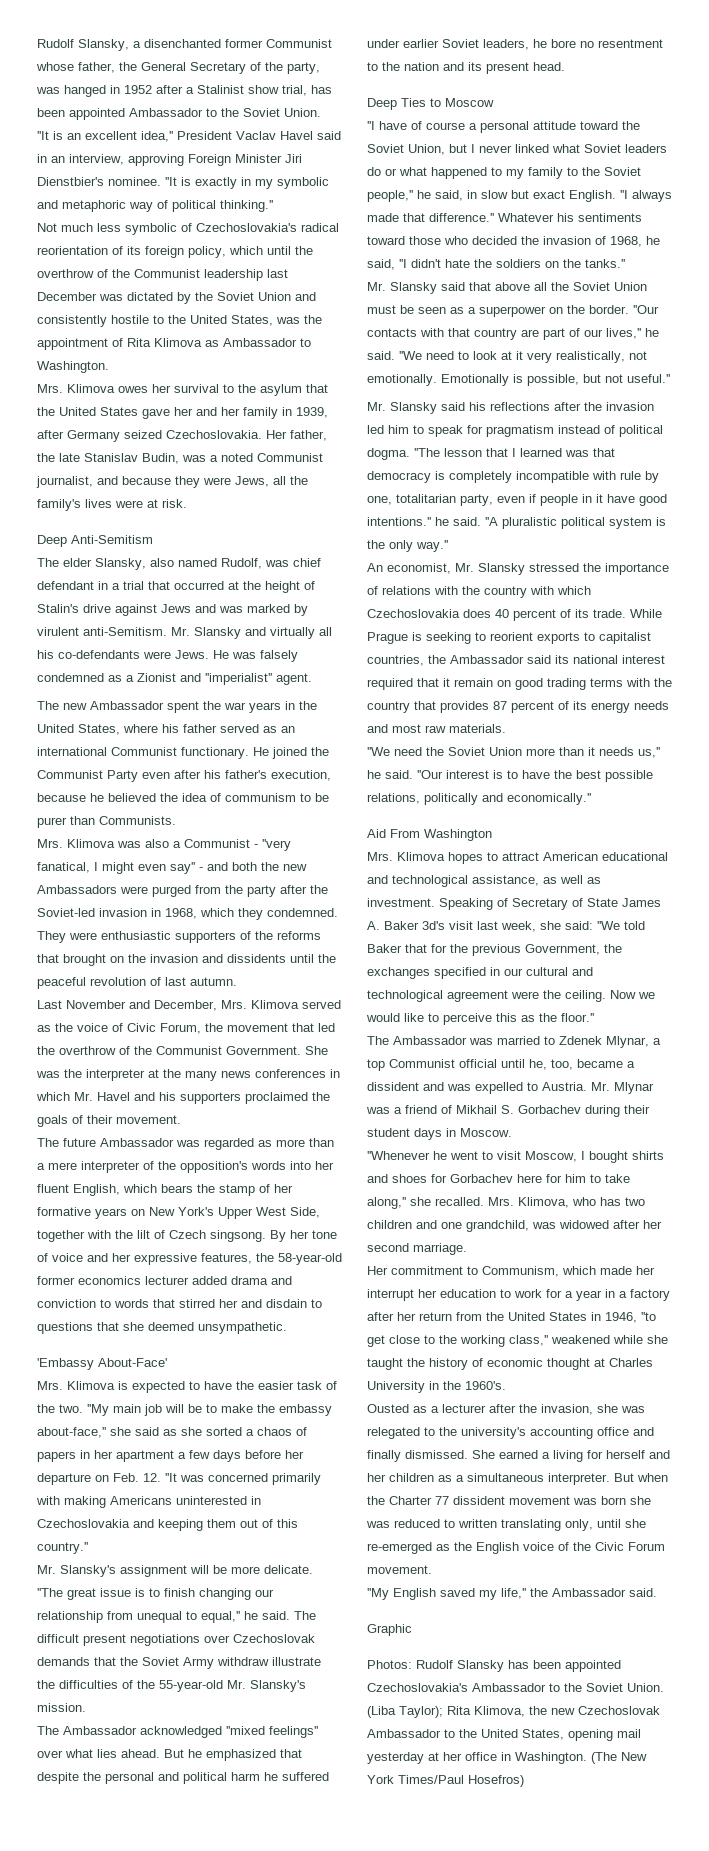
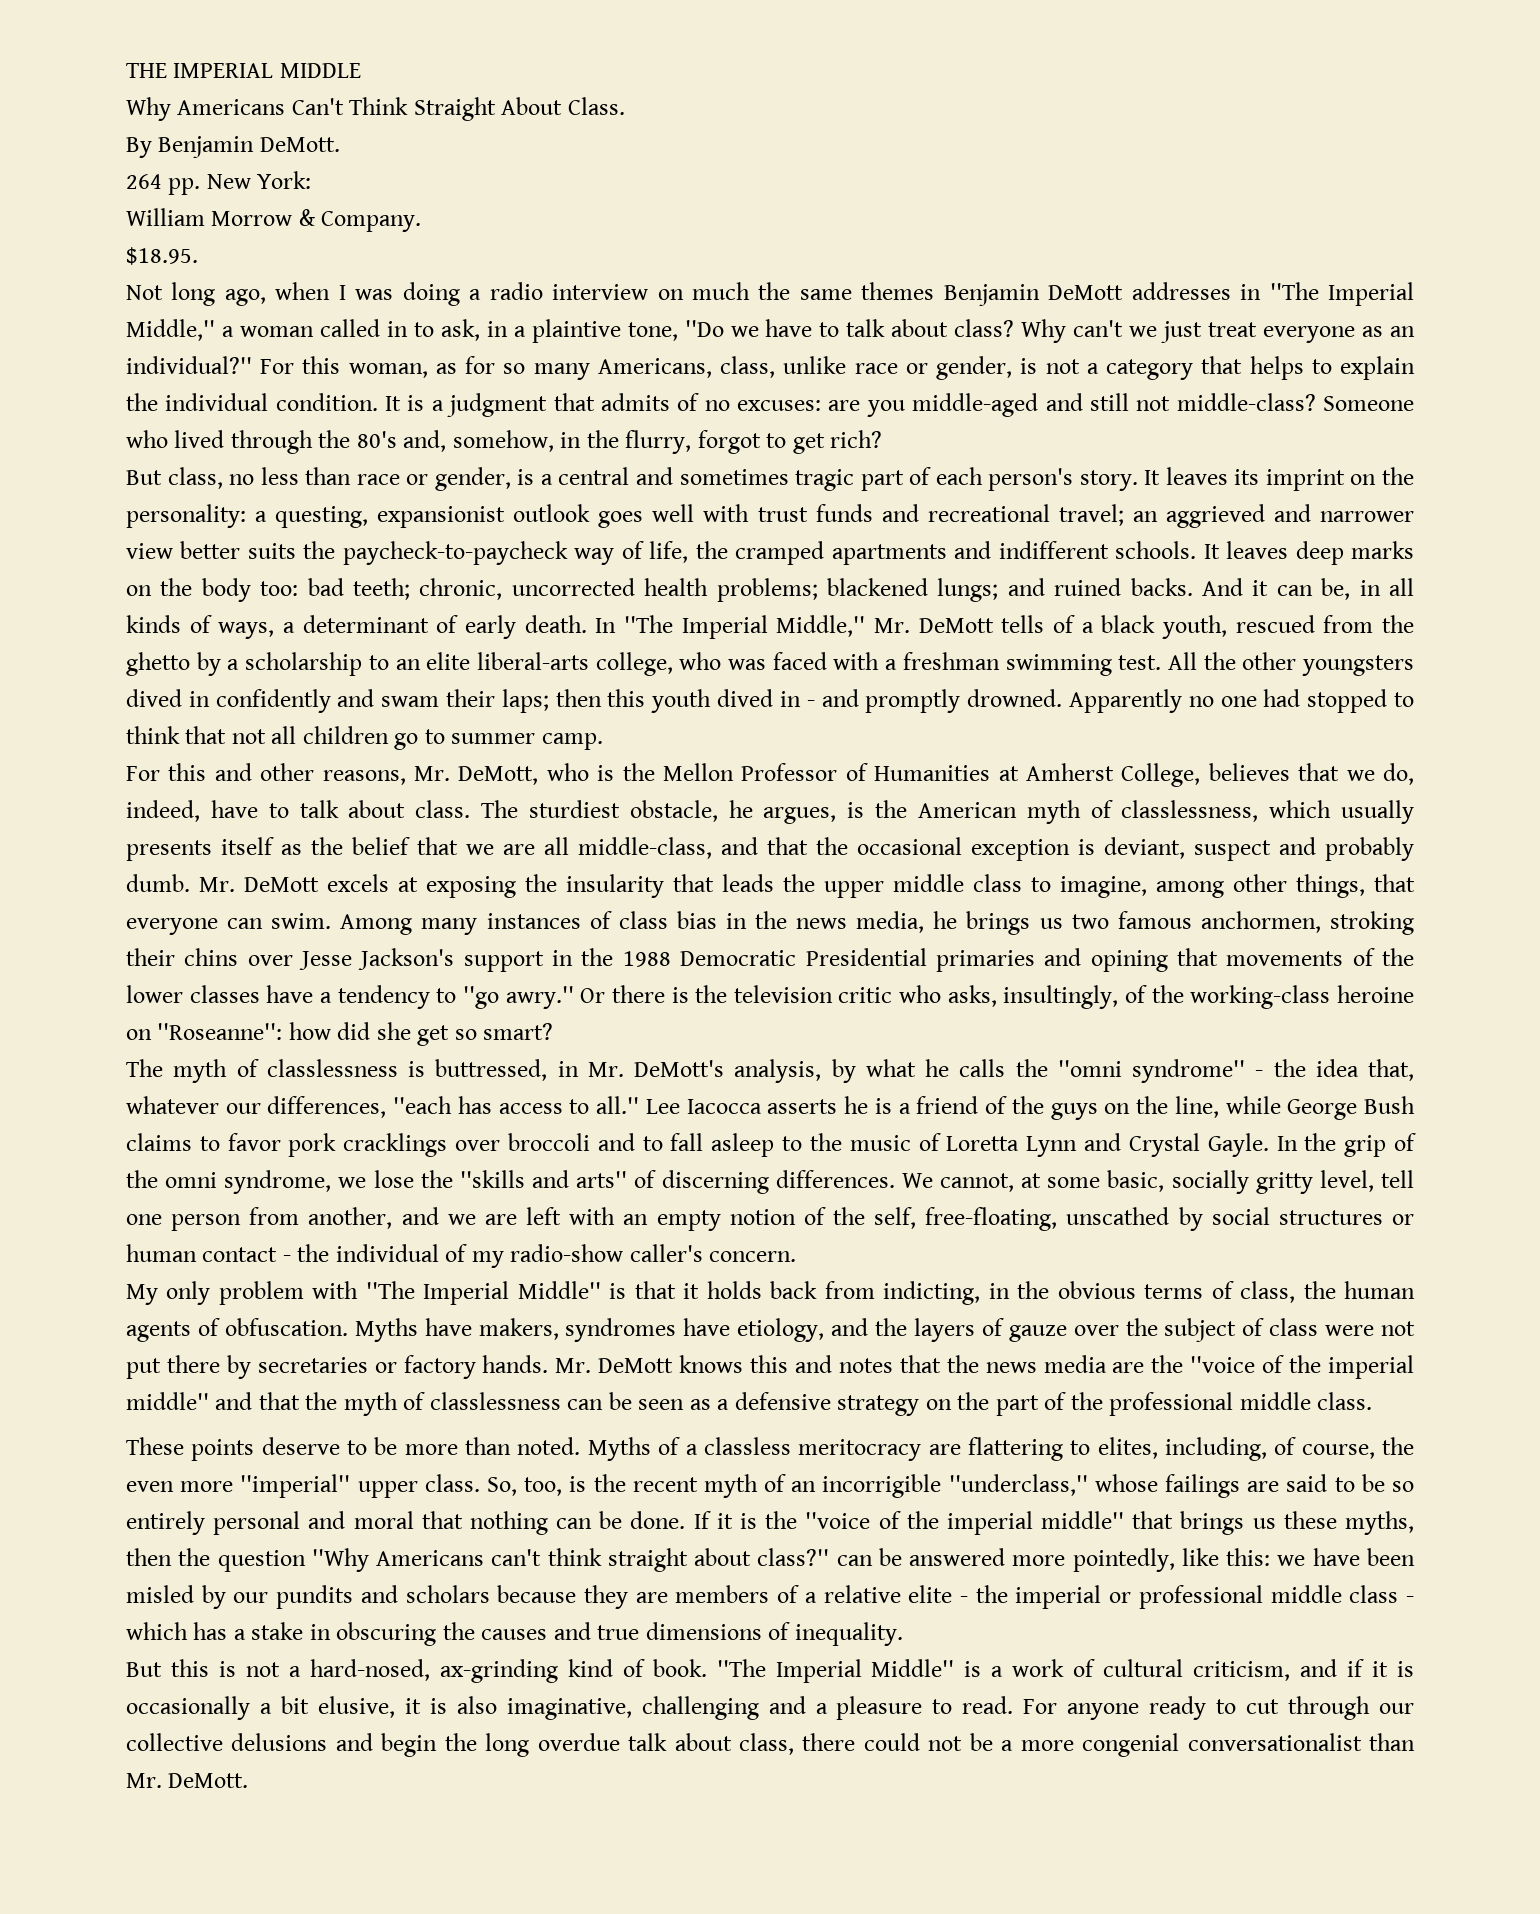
[37,39,332,51] [36,62,320,74] [36,85,332,97] [37,108,321,120] [37,131,341,142] [37,154,302,166] [37,177,329,189] [37,200,273,212] [37,223,339,235] [37,246,313,258] [37,269,288,281] [37,292,316,304] [37,315,322,327] [37,338,311,350] [37,361,109,373] [37,384,328,396] [37,407,328,419] [37,430,327,442] [37,453,323,464] [36,476,308,488] [37,499,187,511] [37,535,153,547] [37,558,321,570] [37,581,315,593] [37,604,308,616] [37,627,332,639] [37,650,298,662] [37,673,312,685] [37,701,317,713] [37,724,295,735] [37,747,329,759] [37,770,331,782] [37,793,329,802] [37,816,176,828] [37,839,291,851] [37,862,307,874] [37,885,328,897] [37,908,338,920] [37,931,321,943] [37,954,336,966] [37,977,237,989] [37,1000,341,1011] [37,1023,335,1034] [37,1046,328,1055] [36,1069,340,1081] [36,1092,330,1104] [37,1115,181,1127] [37,1138,334,1150] [37,1161,334,1173] [37,1184,293,1196] [37,1207,320,1219] [37,1230,337,1242] [37,1253,342,1265] [37,1276,292,1285] [37,1299,322,1308] [37,1322,287,1334] [37,1358,167,1370] [37,1381,337,1393] [37,1404,332,1416] [37,1427,307,1438] [37,1450,304,1462] [37,1473,321,1485] [36,1496,261,1508] [37,1519,298,1531] [37,1542,88,1554] [37,1565,313,1577] [37,1588,274,1600] [37,1611,316,1623] [37,1634,315,1646] [37,1657,321,1669] [37,1680,306,1692] [37,1703,86,1712] [37,1726,318,1738] [37,1749,302,1761] [37,1772,329,1784] [367,39,663,50] [367,62,565,74] [367,98,494,110] [367,121,640,133] [367,144,667,155] [367,167,641,179] [367,190,672,202] [367,213,642,222] [367,236,660,247] [367,259,625,270] [367,282,647,294] [367,305,659,317] [367,328,659,340] [367,351,647,363] [367,374,670,386] [367,402,654,414] [367,425,663,437] [367,448,615,460] [367,471,659,483] [367,494,667,506] [367,517,666,529] [367,540,448,552] [367,563,669,575] [367,586,591,598] [367,609,662,621] [367,632,651,644] [367,655,665,666] [367,678,672,690] [367,701,669,713] [367,724,506,733] [367,747,660,758] [367,770,653,782] [367,793,591,805] [367,829,492,841] [367,852,668,864] [367,875,601,887] [367,898,661,910] [367,921,645,932] [367,944,622,956] [367,967,593,979] [367,990,655,1002] [366,1013,594,1025] [367,1036,661,1048] [367,1059,635,1071] [367,1082,654,1094] [366,1105,650,1117] [367,1128,512,1140] [367,1151,664,1163] [367,1174,630,1183] [367,1197,645,1209] [367,1220,662,1232] [367,1243,467,1255] [367,1266,655,1277] [367,1289,670,1301] [367,1312,656,1323] [367,1335,668,1347] [367,1358,653,1370] [367,1381,506,1393] [367,1404,645,1415] [367,1427,654,1439] [367,1450,670,1462] [367,1473,668,1485] [367,1496,651,1505] [366,1519,646,1531] [367,1542,665,1554] [367,1565,432,1574] [367,1588,657,1600] [367,1624,412,1636] [367,1660,621,1672] [367,1683,664,1692] [367,1706,660,1718] [367,1729,641,1741] [367,1752,647,1764] [367,1775,524,1787] Rudolf Slansky, a disenchanted former Communist whose father, the General Secretary of the party, was hanged in 1952 after a Stalinist show trial, has been appointed Ambassador to the Soviet Union. // ''It is an excellent idea,'' President Vaclav Havel said in an interview, approving Foreign Minister Jiri Dienstbier's nominee. ''It is exactly in my symbolic and metaphoric way of political thinking.'' // Not much less symbolic of Czechoslovakia's radical reorientation of its foreign policy, which until the overthrow of the Communist leadership last December was dictated by the Soviet Union and consistently hostile to the United States, was the appointment of Rita Klimova as Ambassador to Washington. // Mrs. Klimova owes her survival to the asylum that the United States gave her and her family in 1939, after Germany seized Czechoslovakia. Her father, the late Stanislav Budin, was a noted Communist journalist, and because they were Jews, all the family's lives were at risk. // Deep Anti-Semitism // The elder Slansky, also named Rudolf, was chief defendant in a trial that occurred at the height of Stalin's drive against Jews and was marked by virulent anti-Semitism. Mr. Slansky and virtually all his co-defendants were Jews. He was falsely condemned as a Zionist and ''imperialist'' agent. // The new Ambassador spent the war years in the United States, where his father served as an international Communist functionary. He joined the Communist Party even after his father's execution, because he believed the idea of communism to be purer than Communists. // Mrs. Klimova was also a Communist - ''very fanatical, I might even say'' - and both the new Ambassadors were purged from the party after the Soviet-led invasion in 1968, which they condemned. They were enthusiastic supporters of the reforms that brought on the invasion and dissidents until the peaceful revolution of last autumn. // Last November and December, Mrs. Klimova served as the voice of Civic Forum, the movement that led the overthrow of the Communist Government. She was the interpreter at the many news conferences in which Mr. Havel and his supporters proclaimed the goals of their movement. // The future Ambassador was regarded as more than a mere interpreter of the opposition's words into her fluent English, which bears the stamp of her formative years on New York's Upper West Side, together with the lilt of Czech singsong. By her tone of voice and her expressive features, the 58-year-old former economics lecturer added drama and conviction to words that stirred her and disdain to questions that she deemed unsympathetic. // 'Embassy About-Face' // Mrs. Klimova is expected to have the easier task of the two. ''My main job will be to make the embassy about-face,'' she said as she sorted a chaos of papers in her apartment a few days before her departure on Feb. 12. ''It was concerned primarily with making Americans uninterested in Czechoslovakia and keeping them out of this country.'' // Mr. Slansky's assignment will be more delicate. ''The great issue is to finish changing our relationship from unequal to equal,'' he said. The difficult present negotiations over Czechoslovak demands that the Soviet Army withdraw illustrate the difficulties of the 55-year-old Mr. Slansky's mission. // The Ambassador acknowledged ''mixed feelings'' over what lies ahead. But he emphasized that despite the personal and political harm he suffered under earlier Soviet leaders, he bore no resentment to the nation and its present head. // Deep Ties to Moscow // ''I have of course a personal attitude toward the Soviet Union, but I never linked what Soviet leaders do or what happened to my family to the Soviet people,'' he said, in slow but exact English. ''I always made that difference.'' Whatever his sentiments toward those who decided the invasion of 1968, he said, ''I didn't hate the soldiers on the tanks.'' // Mr. Slansky said that above all the Soviet Union must be seen as a superpower on the border. ''Our contacts with that country are part of our lives,'' he said. ''We need to look at it very realistically, not emotionally. Emotionally is possible, but not useful.'' // Mr. Slansky said his reflections after the invasion led him to speak for pragmatism instead of political dogma. ''The lesson that I learned was that democracy is completely incompatible with rule by one, totalitarian party, even if people in it have good intentions.'' he said. ''A pluralistic political system is the only way.'' // An economist, Mr. Slansky stressed the importance of relations with the country with which Czechoslovakia does 40 percent of its trade. While Prague is seeking to reorient exports to capitalist countries, the Ambassador said its national interest required that it remain on good trading terms with the country that provides 87 percent of its energy needs and most raw materials. // ''We need the Soviet Union more than it needs us,'' he said. ''Our interest is to have the best possible relations, politically and economically.'' // Aid From Washington // Mrs. Klimova hopes to attract American educational and technological assistance, as well as investment. Speaking of Secretary of State James A. Baker 3d's visit last week, she said: ''We told Baker that for the previous Government, the exchanges specified in our cultural and technological agreement were the ceiling. Now we would like to perceive this as the floor.'' // The Ambassador was married to Zdenek Mlynar, a top Communist official until he, too, became a dissident and was expelled to Austria. Mr. Mlynar was a friend of Mikhail S. Gorbachev during their student days in Moscow. // ''Whenever he went to visit Moscow, I bought shirts and shoes for Gorbachev here for him to take along,'' she recalled. Mrs. Klimova, who has two children and one grandchild, was widowed after her second marriage. // Her commitment to Communism, which made her interrupt her education to work for a year in a factory after her return from the United States in 1946, ''to get close to the working class,'' weakened while she taught the history of economic thought at Charles University in the 1960's. // Ousted as a lecturer after the invasion, she was relegated to the university's accounting office and finally dismissed. She earned a living for herself and her children as a simultaneous interpreter. But when the Charter 77 dissident movement was born she was reduced to written translating only, until she re-emerged as the English voice of the Civic Forum movement. // ''My English saved my life,'' the Ambassador said. // Graphic // Photos: Rudolf Slansky has been appointed Czechoslovakia's Ambassador to the Soviet Union. (Liba Taylor); Rita Klimova, the new Czechoslovak Ambassador to the United States, opening mail yesterday at her office in Washington. (The New York Times/Paul Hosefros) -> [126,63,361,78] [126,97,625,121] [126,136,340,158] [126,171,312,195] [126,208,422,232] [126,247,198,265] [126,282,1415,306] [126,319,1416,343] [126,356,1415,380] [126,393,1414,417] [126,430,883,454] [126,467,1415,491] [126,504,1414,528] [126,541,1415,565] [126,578,1415,602] [126,615,1414,639] [126,652,1415,676] [126,689,1415,713] [126,726,603,750] [126,763,1414,787] [126,800,1414,824] [126,837,1414,861] [126,874,1415,898] [126,911,1414,935] [126,948,1414,972] [126,985,1414,1009] [126,1022,554,1046] [126,1059,1414,1083] [126,1096,1415,1120] [126,1133,1417,1157] [126,1170,1414,1194] [126,1207,1414,1231] [126,1244,797,1268] [126,1281,1415,1305] [126,1318,1415,1342] [126,1355,1414,1379] [126,1392,1373,1416] [126,1437,1414,1461] [126,1474,1414,1498] [126,1511,1414,1535] [126,1548,1416,1572] [126,1585,1414,1609] [126,1622,903,1646] [126,1659,1415,1683] [126,1696,1415,1720] [126,1733,1415,1757] [126,1773,249,1788] THE IMPERIAL MIDDLE // Why Americans Can't Think Straight About Class. // By Benjamin DeMott. // 264 pp. New York: // William Morrow & Company. // $18.95. // Not long ago, when I was doing a radio interview on much the same themes Benjamin DeMott addresses in ''The Imperial Middle,'' a woman called in to ask, in a plaintive tone, ''Do we have to talk about class? Why can't we just treat everyone as an individual?'' For this woman, as for so many Americans, class, unlike race or gender, is not a category that helps to explain the individual condition. It is a judgment that admits of no excuses: are you middle-aged and still not middle-class? Someone who lived through the 80's and, somehow, in the flurry, forgot to get rich? // But class, no less than race or gender, is a central and sometimes tragic part of each person's story. It leaves its imprint on the personality: a questing, expansionist outlook goes well with trust funds and recreational travel; an aggrieved and narrower view better suits the paycheck-to-paycheck way of life, the cramped apartments and indifferent schools. It leaves deep marks on the body too: bad teeth; chronic, uncorrected health problems; blackened lungs; and ruined backs. And it can be, in all kinds of ways, a determinant of early death. In ''The Imperial Middle,'' Mr. DeMott tells of a black youth, rescued from the ghetto by a scholarship to an elite liberal-arts college, who was faced with a freshman swimming test. All the other youngsters dived in confidently and swam their laps; then this youth dived in - and promptly drowned. Apparently no one had stopped to think that not all children go to summer camp. // For this and other reasons, Mr. DeMott, who is the Mellon Professor of Humanities at Amherst College, believes that we do, indeed, have to talk about class. The sturdiest obstacle, he argues, is the American myth of classlessness, which usually presents itself as the belief that we are all middle-class, and that the occasional exception is deviant, suspect and probably dumb. Mr. DeMott excels at exposing the insularity that leads the upper middle class to imagine, among other things, that everyone can swim. Among many instances of class bias in the news media, he brings us two famous anchormen, stroking their chins over Jesse Jackson's support in the 1988 Democratic Presidential primaries and opining that movements of the lower classes have a tendency to ''go awry.'' Or there is the television critic who asks, insultingly, of the working-class heroine on ''Roseanne'': how did she get so smart? // The myth of classlessness is buttressed, in Mr. DeMott's analysis, by what he calls the ''omni syndrome'' - the idea that, whatever our differences, ''each has access to all.'' Lee Iacocca asserts he is a friend of the guys on the line, while George Bush claims to favor pork cracklings over broccoli and to fall asleep to the music of Loretta Lynn and Crystal Gayle. In the grip of the omni syndrome, we lose the ''skills and arts'' of discerning differences. We cannot, at some basic, socially gritty level, tell one person from another, and we are left with an empty notion of the self, free-floating, unscathed by social structures or human contact - the individual of my radio-show caller's concern. // My only problem with ''The Imperial Middle'' is that it holds back from indicting, in the obvious terms of class, the human agents of obfuscation. Myths have makers, syndromes have etiology, and the layers of gauze over the subject of class were not put there by secretaries or factory hands. Mr. DeMott knows this and notes that the news media are the ''voice of the imperial middle'' and that the myth of classlessness can be seen as a defensive strategy on the part of the professional middle class. // These points deserve to be more than noted. Myths of a classless meritocracy are flattering to elites, including, of course, the even more ''imperial'' upper class. So, too, is the recent myth of an incorrigible ''underclass,'' whose failings are said to be so entirely personal and moral that nothing can be done. If it is the ''voice of the imperial middle'' that brings us these myths, then the question ''Why Americans can't think straight about class?'' can be answered more pointedly, like this: we have been misled by our pundits and scholars because they are members of a relative elite - the imperial or professional middle class - which has a stake in obscuring the causes and true dimensions of inequality. // But this is not a hard-nosed, ax-grinding kind of book. ''The Imperial Middle'' is a work of cultural criticism, and if it is occasionally a bit elusive, it is also imaginative, challenging and a pleasure to read. For anyone ready to cut through our collective delusions and begin the long overdue talk about class, there could not be a more congenial conversationalist than Mr. DeMott.

